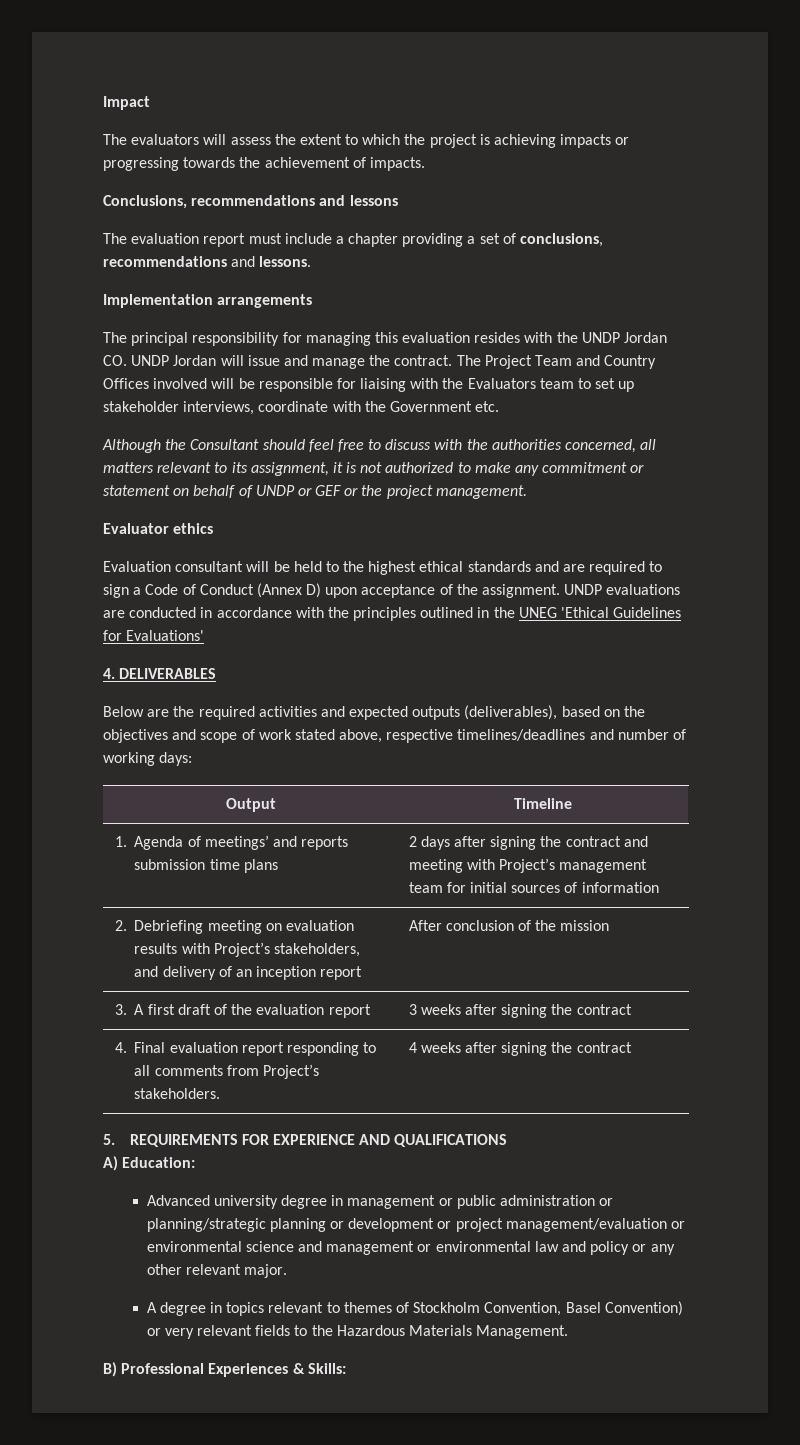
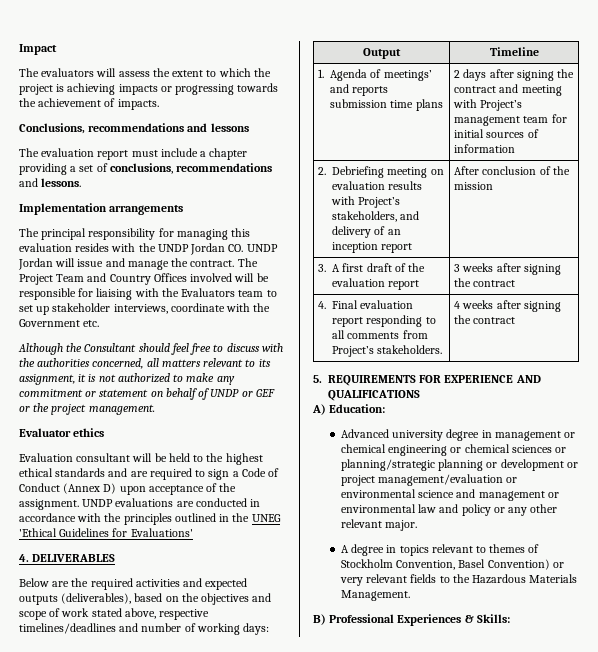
[456,1195,595,1209] public administration -> [340,444,552,456] chemical engineering or chemical sciences

